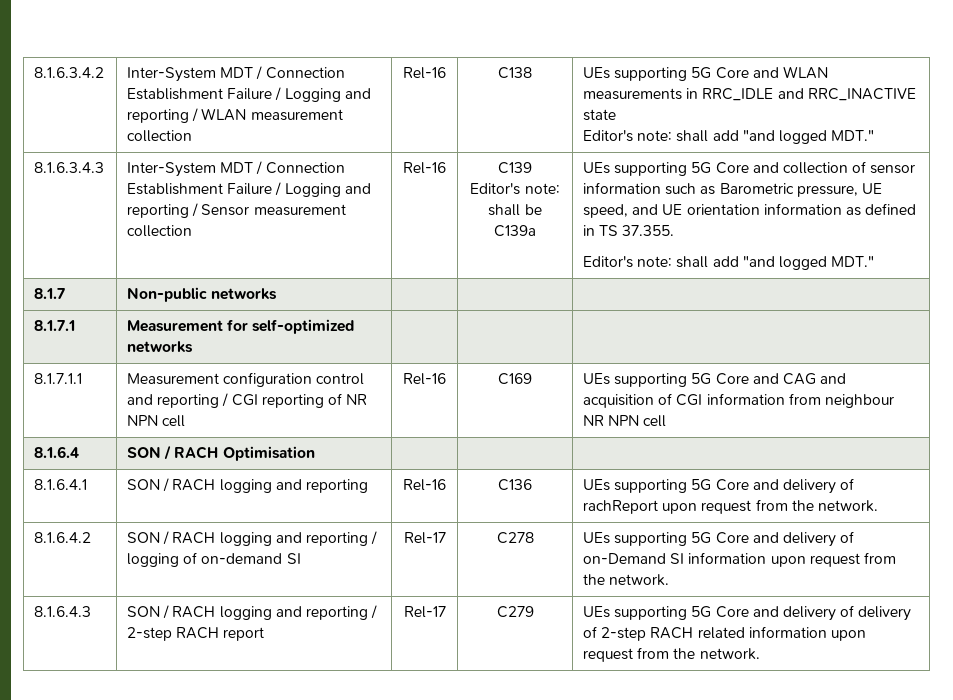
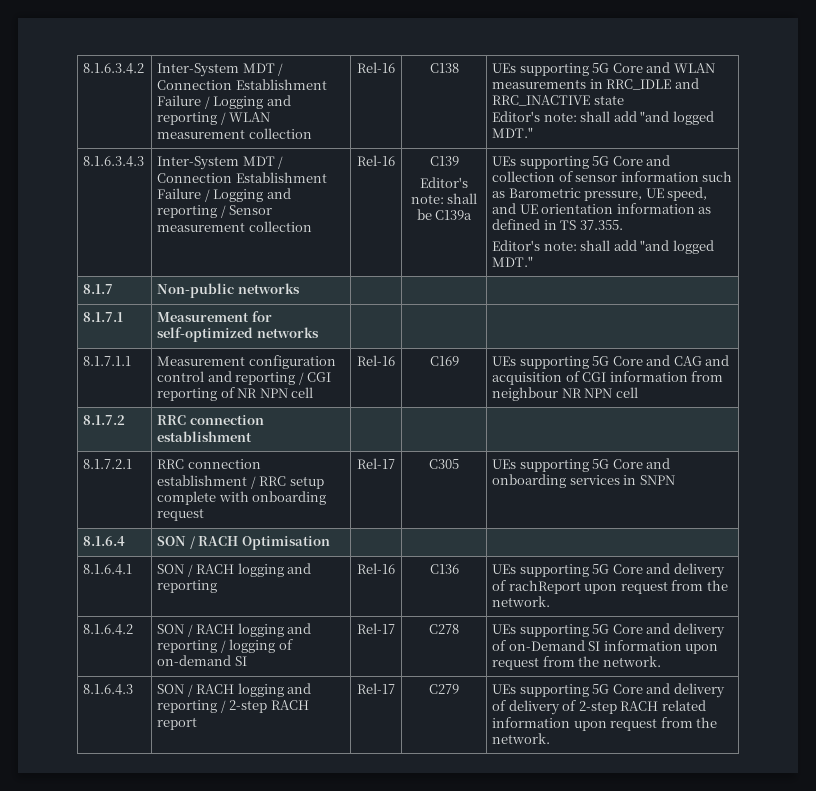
(667, 421) none -> [83,415,126,425] [157,415,264,425] [157,431,253,442] [83,459,133,469] [157,459,261,469] [157,475,324,489] [157,491,327,505] [157,508,205,521] [357,458,395,469] [429,459,459,469] [492,458,671,472] [492,474,675,488] // 8.1.7.2 | RRC connection establishment | | | // 8.1.7.2.1 | RRC connection establishment / RRC setup complete with onboarding request | Rel-17 | C305 | UEs supporting 5G Core and onboarding services in SNPN

